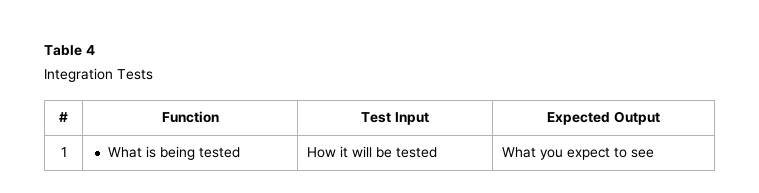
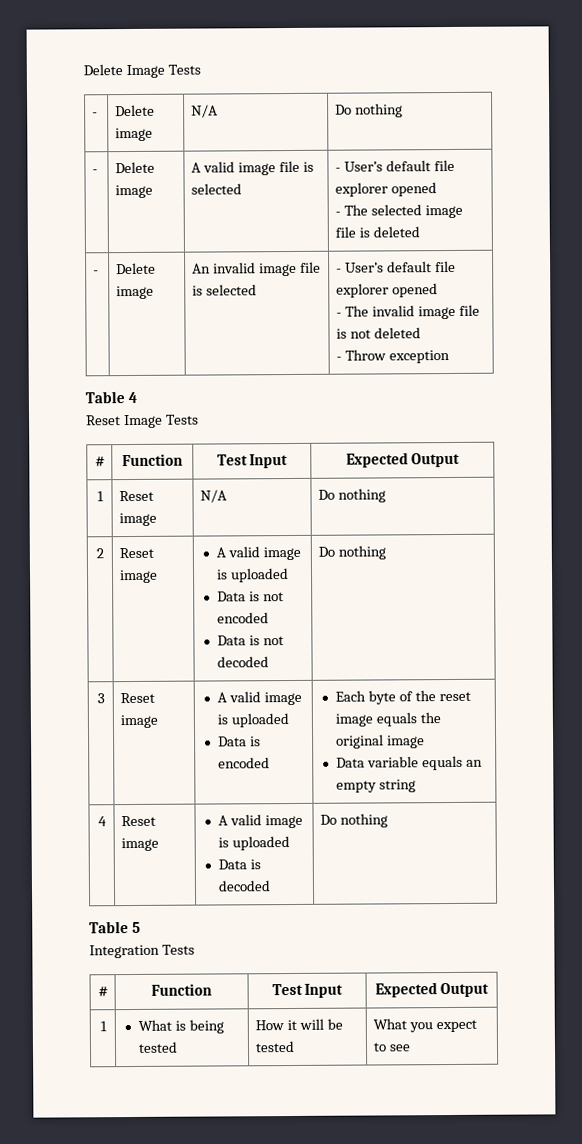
[44,45,95,56] Table 4 -> [83,64,201,79] [91,112,98,117] [114,104,155,117] [114,127,153,142] [190,104,218,118] [334,103,403,118] [91,169,98,174] [114,161,155,174] [114,184,153,199] [190,160,314,176] [190,183,242,195] [334,159,455,172] [334,182,437,197] [334,204,463,219] [334,226,420,238] [92,270,99,275] [115,262,156,275] [115,285,154,300] [191,261,321,277] [191,284,257,296] [335,260,456,273] [335,283,438,298] [335,304,480,320] [335,327,421,339] [335,349,450,364] [85,391,137,404] [86,414,199,429] [94,456,105,467] [122,453,183,467] [216,454,289,469] [345,452,461,468] [96,491,104,502] [118,490,154,502] [118,512,157,527] [199,489,227,503] [317,488,386,503] [95,548,104,559] [118,547,154,559] [118,569,158,584] [215,546,301,561] [215,568,289,583] [216,591,284,602] [216,612,269,624] [216,635,284,646] [216,656,269,668] [317,545,386,560] [96,693,105,704] [119,692,155,704] [119,714,158,729] [216,691,302,706] [216,713,289,728] [217,736,261,747] [217,757,270,769] [334,690,471,705] [334,712,441,727] [335,734,425,749] [335,755,483,771] [335,779,416,793] [97,816,107,827] [120,815,156,827] [120,837,159,852] [217,814,303,829] [217,836,290,851] [217,859,261,870] [217,880,271,892] [319,813,388,828] [89,921,141,934] Delete Image Tests // - | Delete image | N/A | Do nothing // - | Delete image | A valid image file is selected | - User’s default file explorer opened // - The selected image file is deleted // - | Delete image | An invalid image file is selected | - User’s default file explorer opened // - The invalid image file is not deleted // - Throw exception // Table 4 // Reset Image Tests // # | Function | Test Input | Expected Output // 1 | Reset image | N/A | Do nothing // 2 | Reset image | A valid image is uploaded // Data is not encoded // Data is not decoded | Do nothing // 3 | Reset image | A valid image is uploaded // Data is encoded | Each byte of the reset image equals the original image // Data variable equals an empty string // 4 | Reset image | A valid image is uploaded // Data is decoded | Do nothing // Table 5

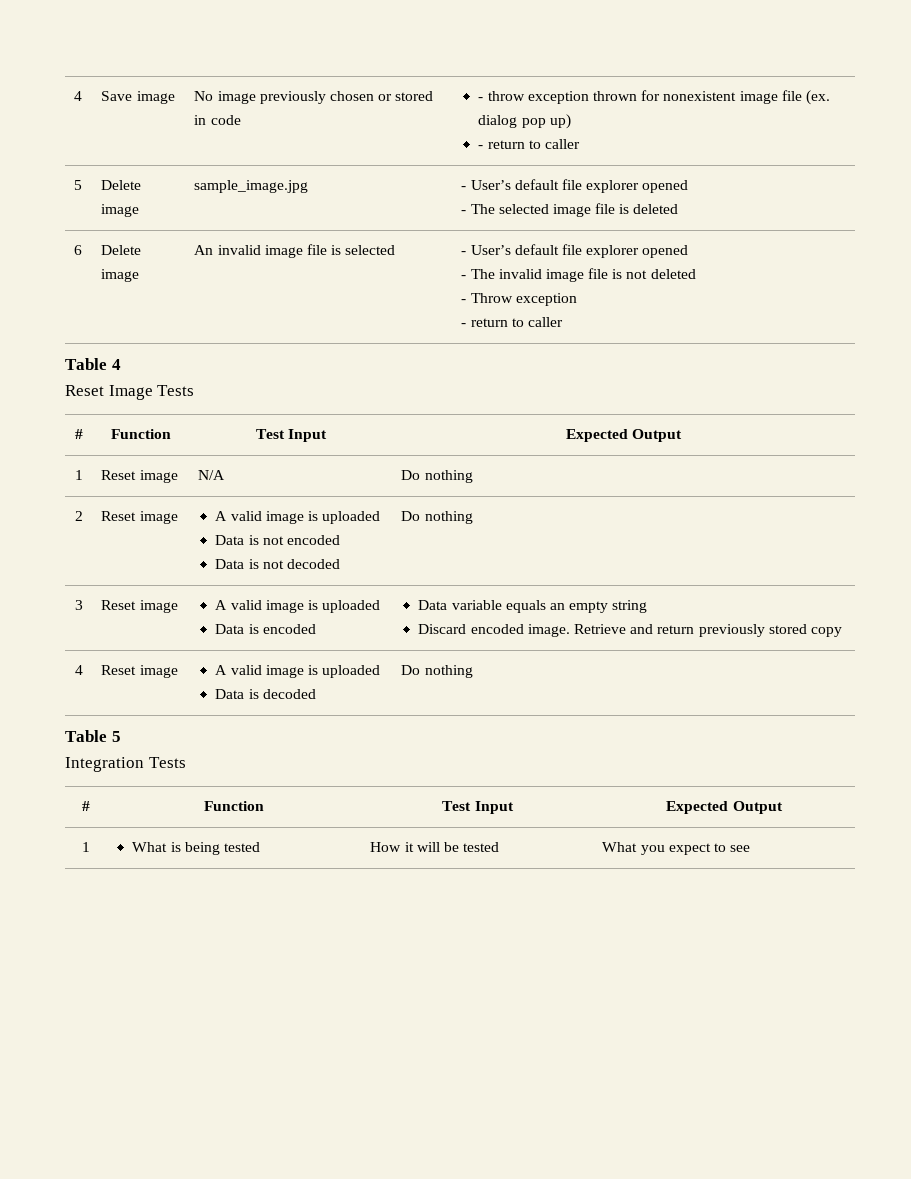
[83,64,201,79] [91,112,98,117] [114,104,155,117] [114,127,153,142] [190,104,218,118] [334,103,403,118] [91,169,98,174] [114,161,155,174] [114,184,153,199] [190,160,314,176] [190,183,242,195] Delete Image Tests // - | Delete image | N/A | Do nothing // - | Delete image | A valid image file is selected -> [74,91,83,101] [101,91,175,104] [194,91,434,104] [194,115,241,125] [478,90,830,105] [478,114,571,129] [478,139,580,149] [74,180,83,190] [101,180,142,190] [101,204,140,217] [194,180,309,193] 4 | Save image | No image previously chosen or stored in code | - throw exception thrown for nonexistent image file (ex. dialog pop up) // - return to caller // 5 | Delete image | sample_image.jpg
[92,270,99,275] - -> [74,245,83,255] 6
(450, 356) none -> [461,317,563,327] // - return to caller
[334,690,471,705] [334,712,441,727] [335,734,425,749] Each byte of the reset image equals the original image // -> (316, 629) none
(416, 786) none -> [418,624,842,637] // Discard encoded image. Retrieve and return previously stored copy

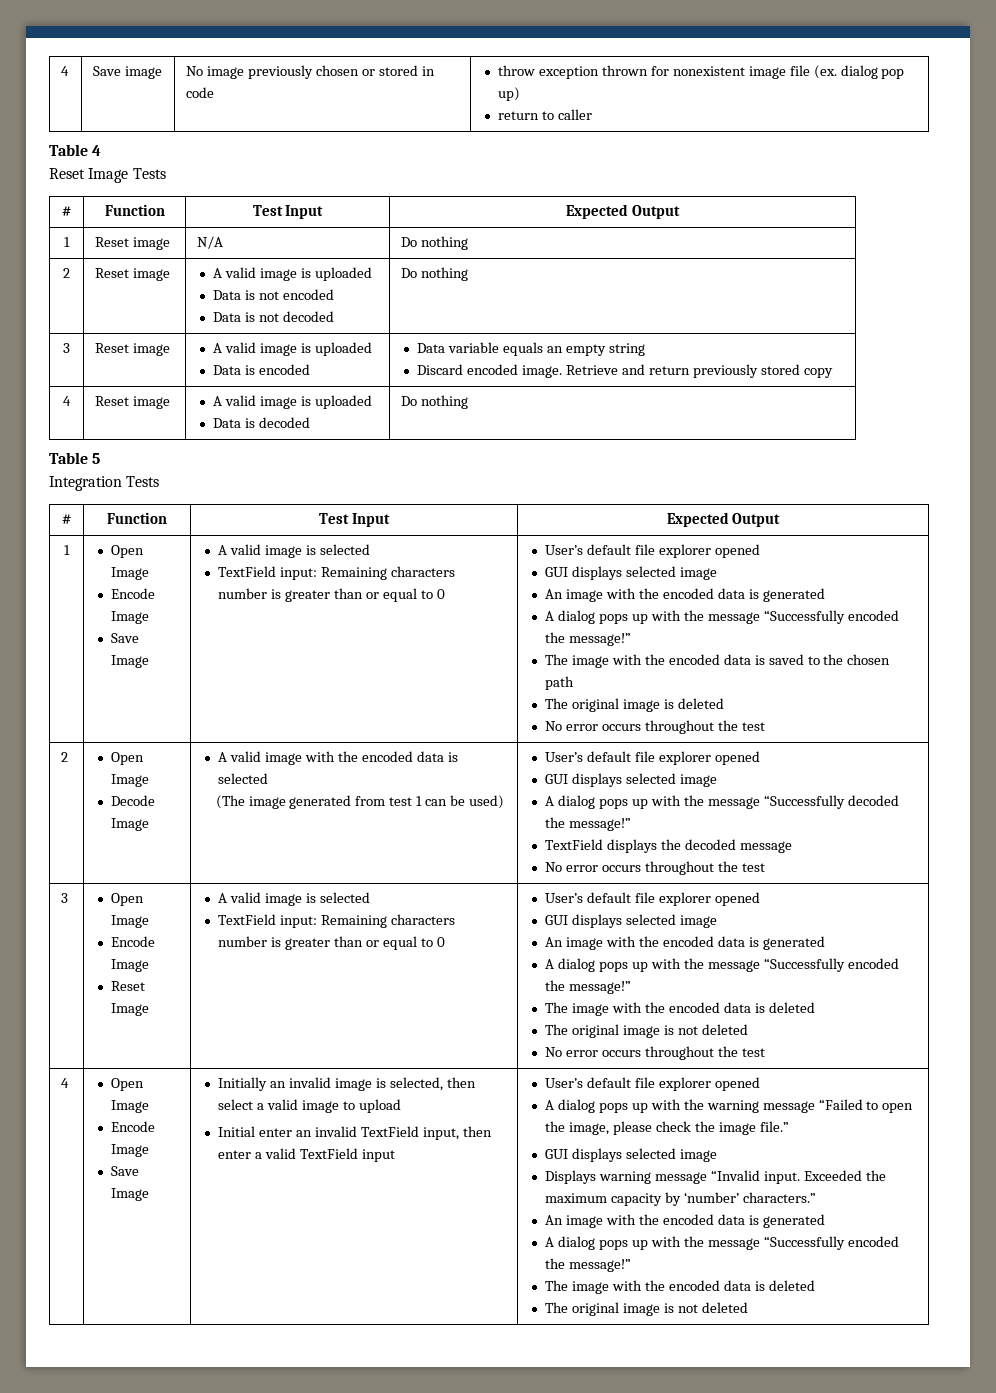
[478,97,484,101] - -> (215, 92) none
[478,139,580,149] [74,180,83,190] [101,180,142,190] [101,204,140,217] [194,180,309,193] [461,179,689,193] [461,203,679,217] [74,245,83,255] [101,245,142,255] [101,269,140,282] [194,244,396,258] [461,244,689,258] [461,268,696,282] [461,293,577,306] [461,323,467,327] - return to caller // 5 | Delete image | sample_image.jpg | - User’s default file explorer opened // - The selected image file is deleted // 6 | Delete image | An invalid image file is selected | - User’s default file explorer opened // - The invalid image file is not deleted // - Throw exception // - -> (521, 94) none
[132,842,260,855] [370,842,500,852] [602,842,751,855] What is being tested | How it will be tested | What you expect to see -> [111,545,145,558] [111,567,150,580] [111,588,156,599] [111,611,150,624] [111,633,140,643] [111,655,150,668] [218,544,370,558] [218,566,455,580] [218,588,445,602] [545,544,760,558] [545,566,717,580] [545,588,825,602] [545,610,899,624] [545,632,632,646] [545,654,891,668] [545,676,575,690] [545,698,724,712] [545,720,765,734] [61,752,69,762] [111,752,145,765] [111,774,150,787] [111,795,156,806] [111,818,150,831] [218,751,458,765] [218,773,269,784] [215,795,504,809] [545,751,760,765] [545,773,717,787] [545,795,899,809] [545,817,632,831] [545,839,792,853] [545,861,765,875] [61,893,69,903] [111,893,145,906] [111,915,150,928] [111,936,156,947] [111,959,150,972] [111,981,146,991] [111,1003,150,1016] [218,892,370,906] [218,914,455,928] [218,936,445,950] [545,892,760,906] [545,914,717,928] [545,936,825,950] [545,958,899,972] [545,980,632,994] [545,1002,815,1016] [545,1024,748,1038] [545,1046,765,1060] [61,1078,70,1088] [111,1078,145,1091] [111,1100,150,1113] [111,1121,156,1132] [111,1144,150,1157] [111,1166,140,1176] [111,1188,150,1201] [218,1077,476,1091] [218,1099,401,1113] [218,1126,492,1140] [218,1148,395,1162] [545,1077,760,1091] [545,1099,914,1113] [545,1121,789,1135] [545,1148,717,1162] [545,1170,886,1184] [545,1192,816,1206] [545,1214,825,1228] [545,1236,899,1250] [545,1258,632,1272] [545,1280,815,1294] [545,1302,748,1316] Open Image // Encode Image // Save Image | A valid image is selected // TextField input: Remaining characters number is greater than or equal to 0 | User’s default file explorer opened // GUI displays selected image // An image with the encoded data is generated // A dialog pops up with the message “Successfully encoded the message!” // The image with the encoded data is saved to the chosen path // The original image is deleted // No error occurs throughout the test // 2 | Open Image // Decode Image | A valid image with the encoded data is selected // (The image generated from test 1 can be used) | User’s default file explorer opened // GUI displays selected image // A dialog pops up with the message “Successfully decoded the message!” // TextField displays the decoded message // No error occurs throughout the test // 3 | Open Image // Encode Image // Reset Image | A valid image is selected // TextField input: Remaining characters number is greater than or equal to 0 | User’s default file explorer opened // GUI displays selected image // An image with the encoded data is generated // A dialog pops up with the message “Successfully encoded the message!” // The image with the encoded data is deleted // The original image is not deleted // No error occurs throughout the test // 4 | Open Image // Encode Image // Save Image | Initially an invalid image is selected, then select a valid image to upload // Initial enter an invalid TextField input, then enter a valid TextField input | User’s default file explorer opened // A dialog pops up with the warning message “Failed to open the image, please check the image file.” // GUI displays selected image // Displays warning message “Invalid input. Exceeded the maximum capacity by ‘number’ characters.” // An image with the encoded data is generated // A dialog pops up with the message “Successfully encoded the message!” // The image with the encoded data is deleted // The original image is not deleted

